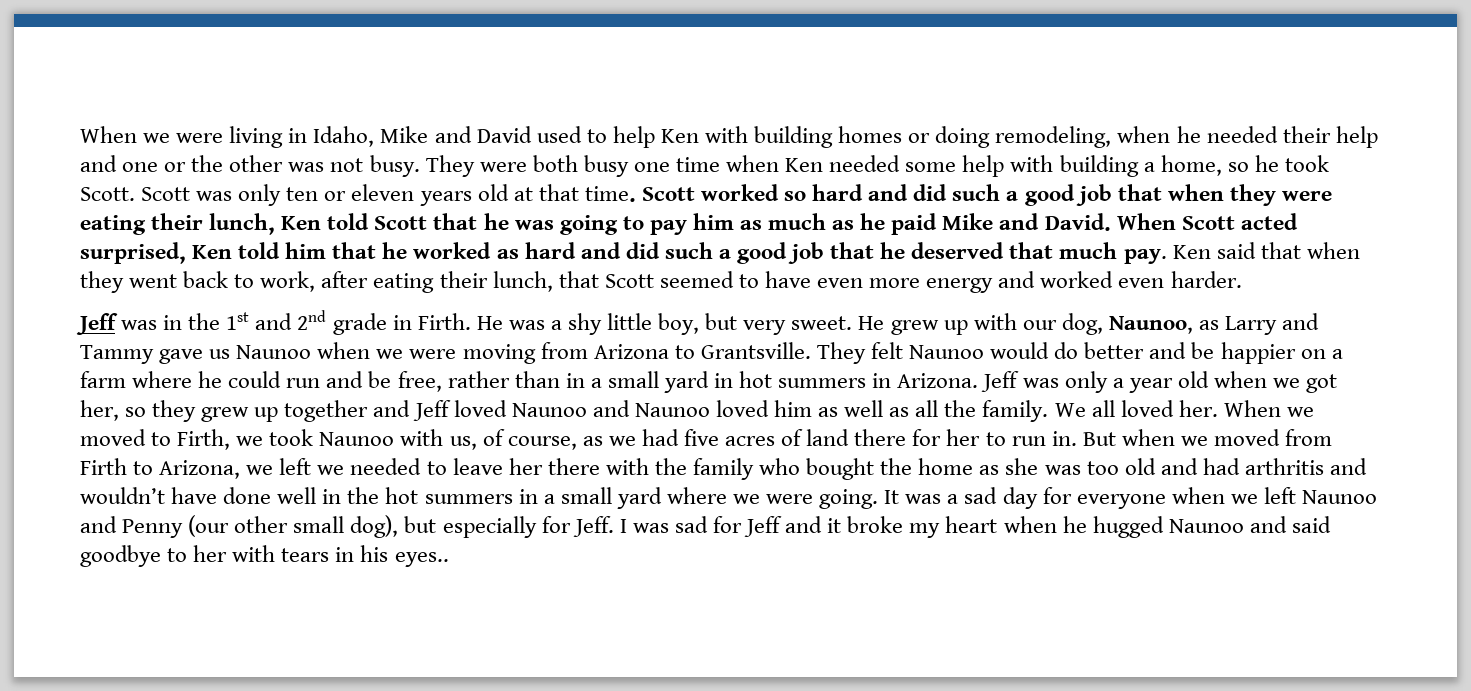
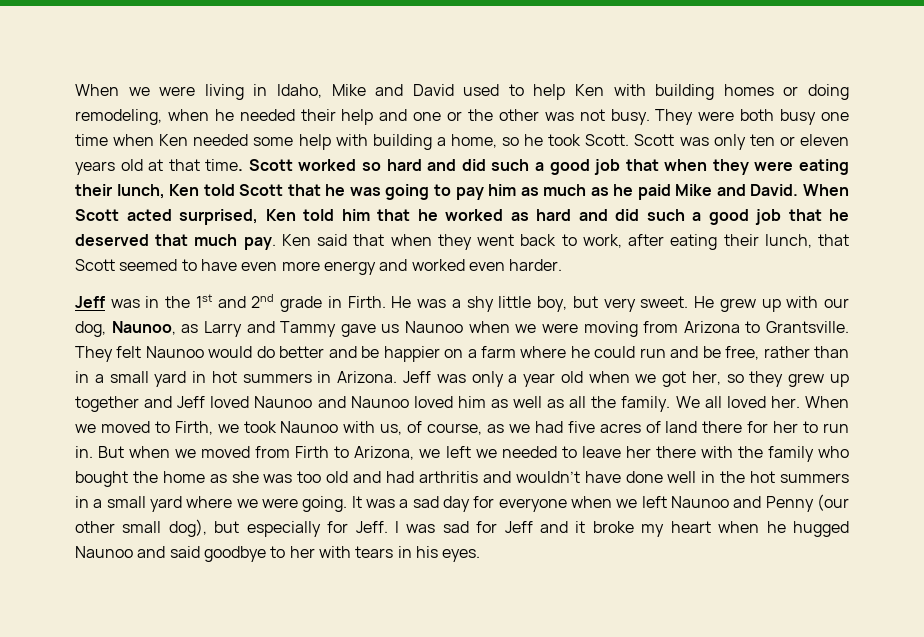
[394,552,449,567] eyes.. -> [442,549,481,562] eyes.

